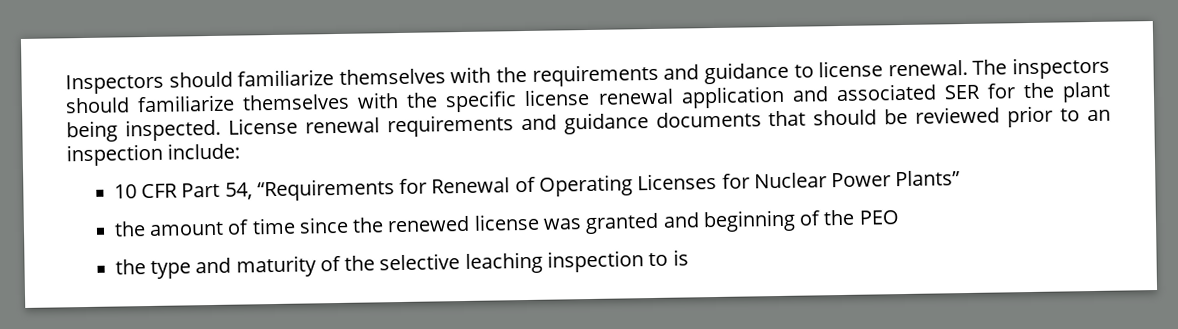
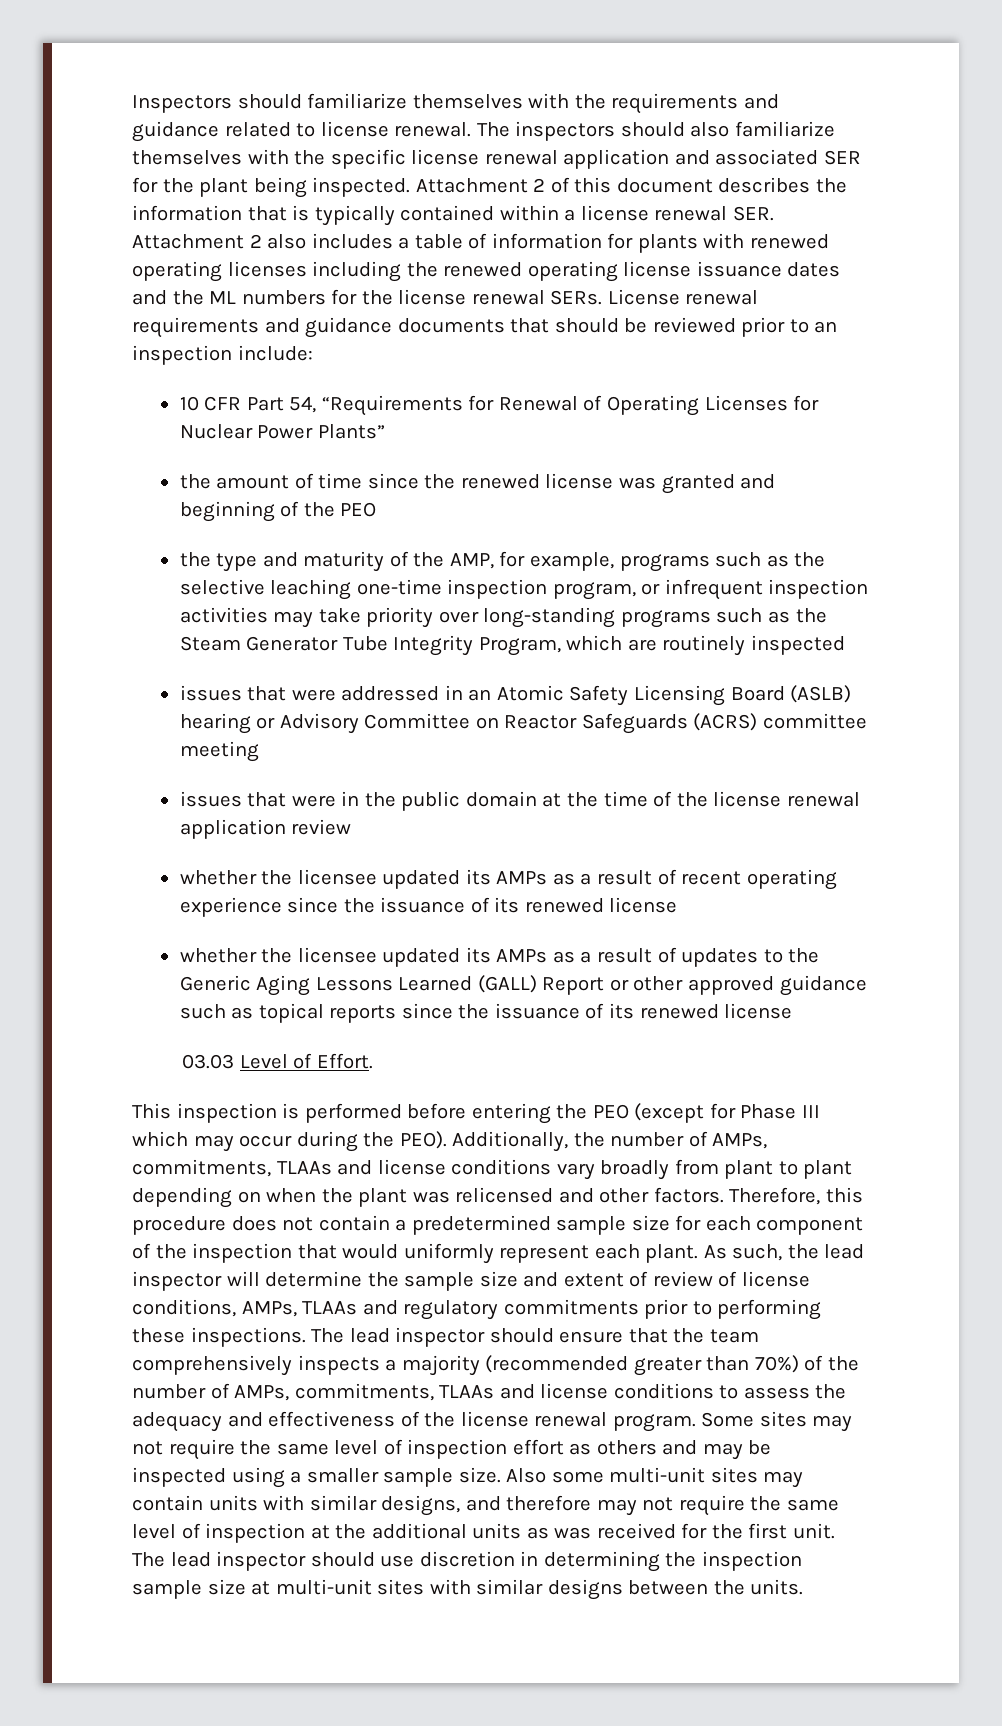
(789, 73) none -> [224,122,291,137] related
(130, 105) none -> [690,122,730,137] also
(221, 130) none -> [415,177,847,193] [132,205,774,226] [132,233,829,253] [132,261,841,282] [132,289,603,305] Attachment 2 of this document describes the information that is typically contained within a license renewal SER. Attachment 2 also includes a table of information for plants with renewed operating licenses including the renewed operating license issuance dates and the ML numbers for the license renewal SERs.
[379,249,689,274] selective leaching inspection to is -> [449,551,826,572] [179,579,869,600] [179,607,827,628] [179,635,845,656] [179,685,852,706] [179,713,867,734] [179,741,259,762] [179,791,860,811] [179,819,352,839] [179,869,837,890] [179,897,678,917] [179,947,820,967] [179,975,867,996] [179,1003,793,1023] [182,1053,373,1069] [132,1103,820,1124] [132,1131,768,1152] [132,1159,853,1180] [132,1187,863,1208] [132,1215,864,1235] [132,1243,865,1264] [132,1271,810,1291] [132,1299,822,1320] [132,1327,759,1347] [132,1355,859,1376] [132,1383,847,1401] [132,1411,853,1432] [132,1439,772,1460] [132,1467,804,1488] [132,1495,839,1516] [132,1523,835,1543] [132,1551,802,1572] [132,1579,804,1600] AMP, for example, programs such as the selective leaching one-time inspection program, or infrequent inspection activities may take priority over long-standing programs such as the Steam Generator Tube Integrity Program, which are routinely inspected // issues that were addressed in an Atomic Safety Licensing Board (ASLB) hearing or Advisory Committee on Reactor Safeguards (ACRS) committee meeting // issues that were in the public domain at the time of the license renewal application review // whether the licensee updated its AMPs as a result of recent operating experience since the issuance of its renewed license // whether the licensee updated its AMPs as a result of updates to the Generic Aging Lessons Learned (GALL) Report or other approved guidance such as topical reports since the issuance of its renewed license // 03.03 Level of Effort. // This inspection is performed before entering the PEO (except for Phase III which may occur during the PEO). Additionally, the number of AMPs, commitments, TLAAs and license conditions vary broadly from plant to plant depending on when the plant was relicensed and other factors. Therefore, this procedure does not contain a predetermined sample size for each component of the inspection that would uniformly represent each plant. As such, the lead inspector will determine the sample size and extent of review of license conditions, AMPs, TLAAs and regulatory commitments prior to performing these inspections. The lead inspector should ensure that the team comprehensively inspects a majority (recommended greater than 70%) of the number of AMPs, commitments, TLAAs and license conditions to assess the adequacy and effectiveness of the license renewal program. Some sites may not require the same level of inspection effort as others and may be inspected using a smaller sample size. Also some multi-unit sites may contain units with similar designs, and therefore may not require the same level of inspection at the additional units as was received for the first unit. The lead inspector should use discretion in determining the inspection sample size at multi-unit sites with similar designs between the units.

